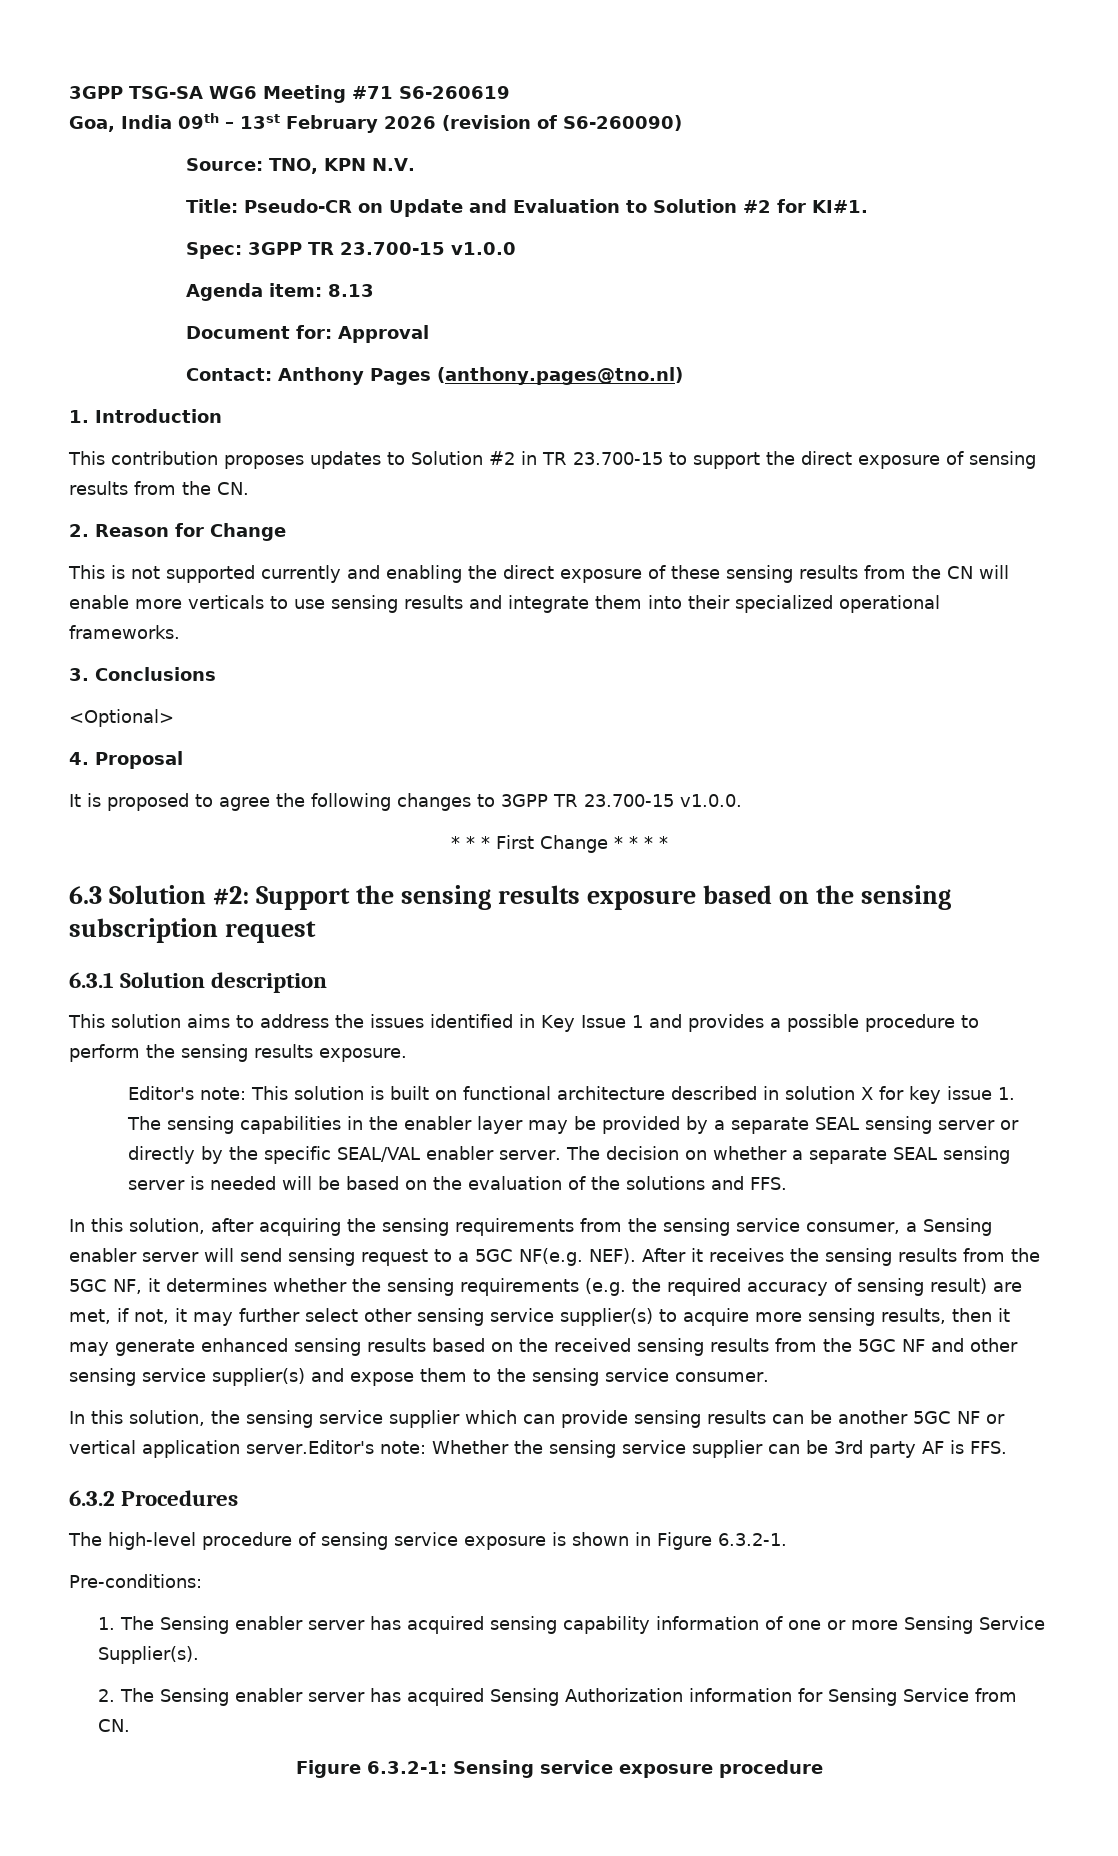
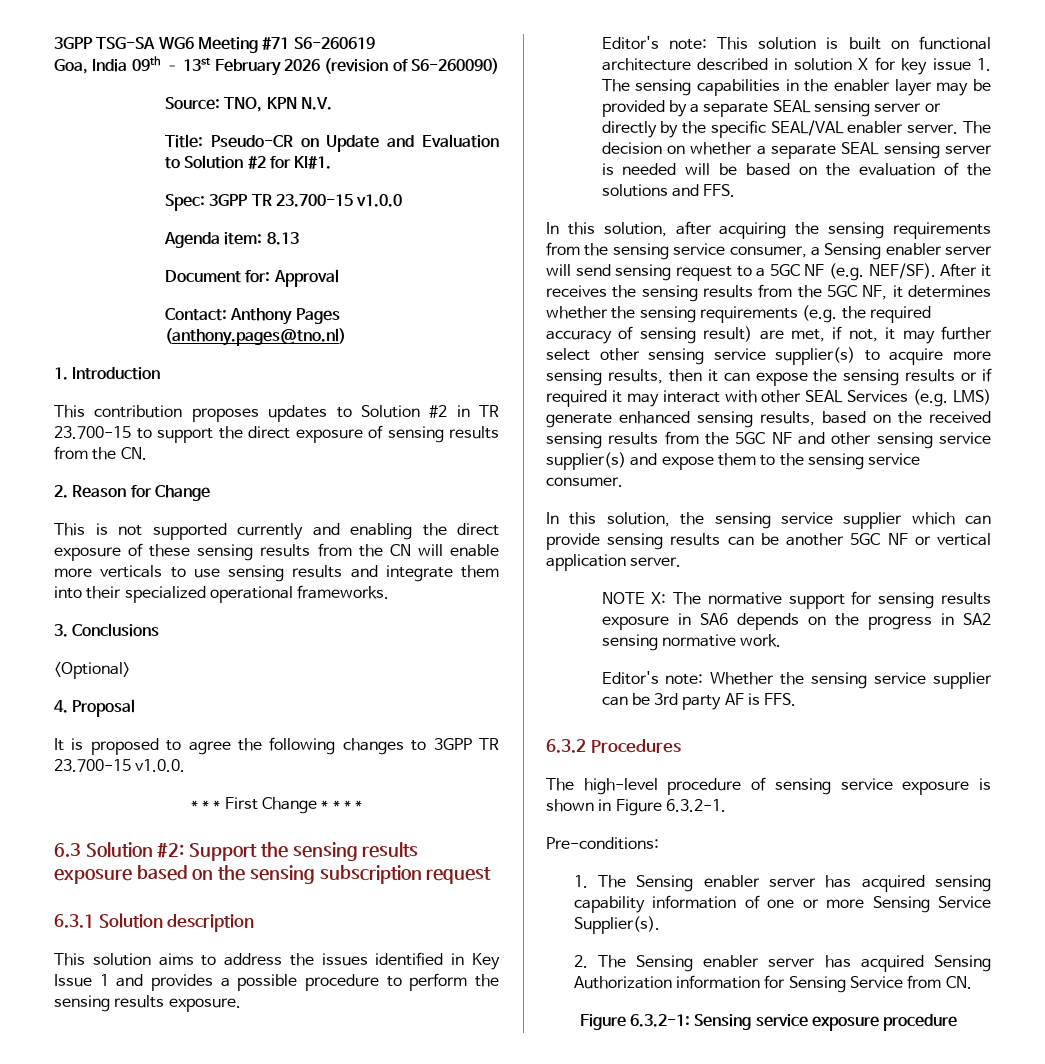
[519,1248,636,1266] NF(e.g. NEF). -> [804,263,936,281] NF (e.g. NEF/SF).
[69,1342,109,1356] may -> [723,368,992,386] [546,389,991,407] can expose the sensing results or if required it may interact with other SEAL Services (e.g. LMS)
[367,1338,426,1352] results -> [760,411,815,426] results,
[246,1440,374,1454] server.Editor's -> [630,557,682,567] [601,591,991,609] [601,613,991,630] [601,634,782,651] [601,671,659,685] server. // NOTE X: The normative support for sensing results exposure in SA6 depends on the progress in SA2 sensing normative work. // Editor's

